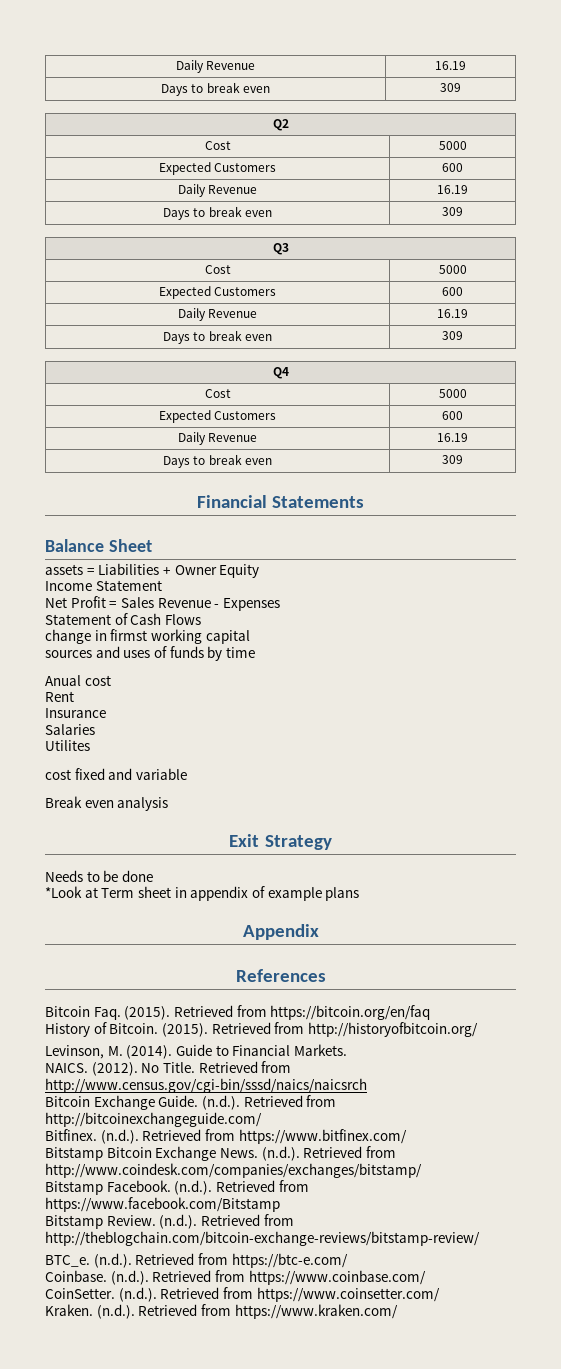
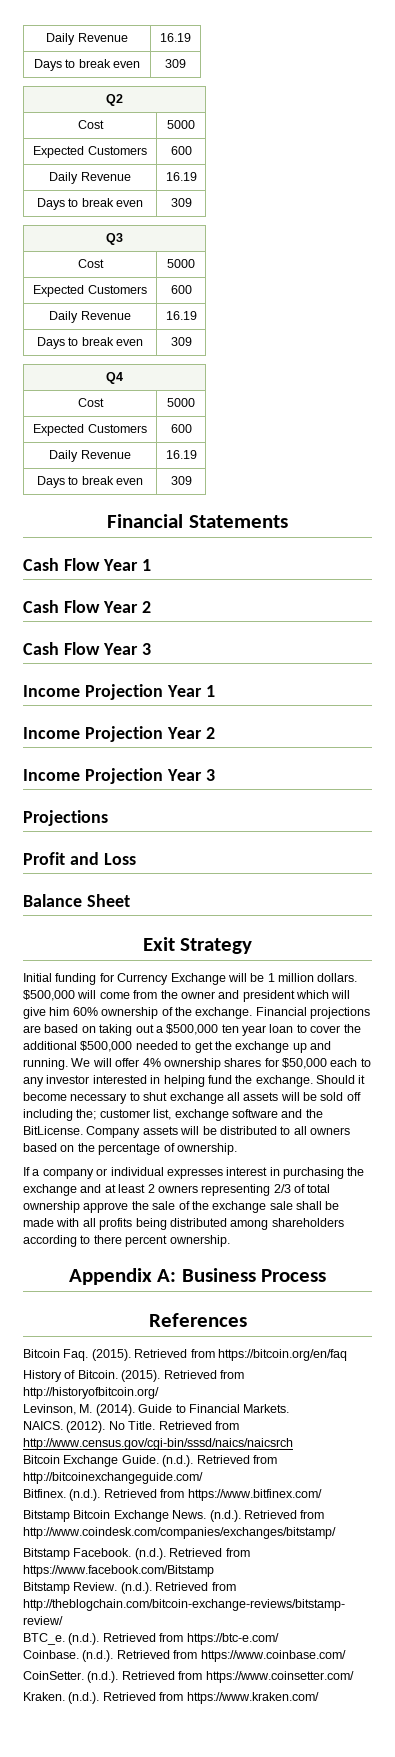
[45,539,152,552] [45,563,260,578] [45,580,162,591] [45,596,280,611] [45,613,201,625] [45,629,250,644] [45,646,255,661] [45,675,111,686] [45,691,74,702] [45,708,106,718] [45,724,95,735] [45,740,90,751] [45,768,187,780] [45,796,169,811] [229,834,332,850] [45,870,153,882] [45,886,360,901] [242,924,319,940] Balance Sheet // assets = Liabilities + Owner Equity // Income Statement // Net Profit = Sales Revenue - Expenses // Statement of Cash Flows // change in firmst working capital // sources and uses of funds by time // Anual cost // Rent // Insurance // Salaries // Utilites // cost fixed and variable // Break even analysis // Exit Strategy // Needs to be done // *Look at Term sheet in appendix of example plans // Appendix -> [23,558,151,571] [23,600,151,613] [23,642,151,655] [23,684,215,700] [23,726,215,742] [23,768,215,784] [23,810,108,826] [23,852,136,865] [23,894,130,907] [142,937,253,954] [23,973,358,985] [23,990,351,1002] [23,1007,370,1019] [23,1024,361,1036] [23,1041,331,1053] [23,1058,371,1070] [23,1075,366,1087] [23,1092,361,1104] [23,1109,323,1121] [23,1126,350,1138] [23,1143,237,1155] [23,1167,365,1179] [23,1184,331,1196] [23,1201,340,1213] [23,1218,344,1230] [23,1235,230,1247] [68,1268,327,1285] Cash Flow Year 1 // Cash Flow Year 2 // Cash Flow Year 3 // Income Projection Year 1 // Income Projection Year 2 // Income Projection Year 3 // Projections // Profit and Loss // Balance Sheet // Exit Strategy // Initial funding for Currency Exchange will be 1 million dollars. $500,000 will come from the owner and president which will give him 60% ownership of the exchange. Financial projections are based on taking out a $500,000 ten year loan to cover the additional $500,000 needed to get the exchange up and running. We will offer 4% ownership shares for $50,000 each to any investor interested in helping fund the exchange. Should it become necessary to shut exchange all assets will be sold off including the; customer list, exchange software and the BitLicense. Company assets will be distributed to all owners based on the percentage of ownership. // If a company or individual expresses interest in purchasing the exchange and at least 2 owners representing 2/3 of total ownership approve the sale of the exchange sale shall be made with all profits being distributed among shareholders according to there percent ownership. // Appendix A: Business Process

